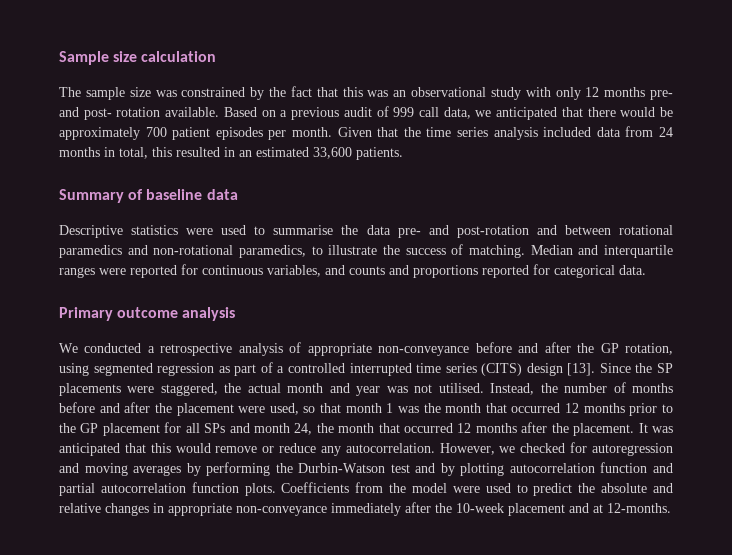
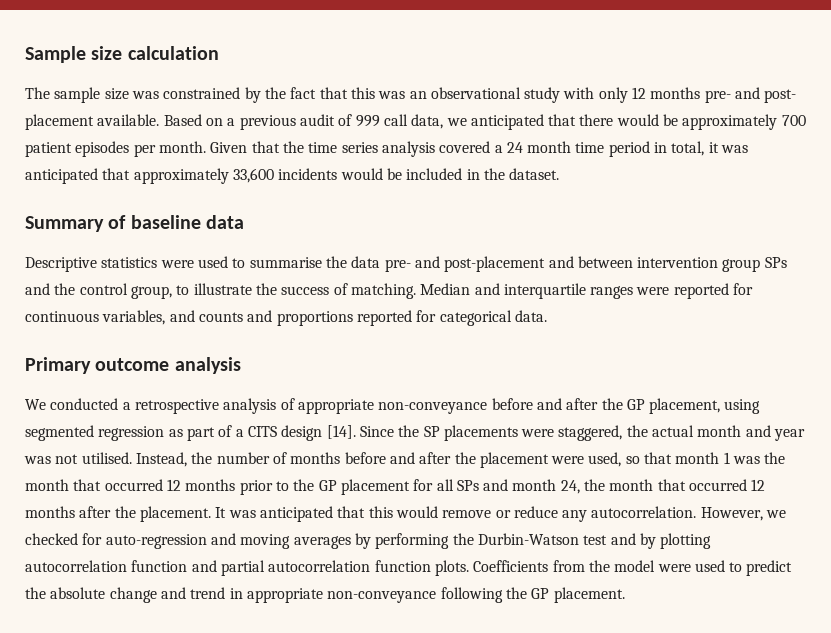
[116,107,161,117] rotation -> [25,114,94,130] placement
[543,126,674,137] [59,147,403,160] included data from 24 months in total, this resulted in an estimated 33,600 patients. -> [439,141,749,157] [25,168,560,184] covered a 24 month time period in total, it was anticipated that approximately 33,600 incidents would be included in the dataset.
[456,225,529,238] post-rotation -> [444,256,546,272] post-placement
[619,225,674,235] [59,245,306,258] rotational paramedics and non-rotational paramedics, -> [637,257,787,272] [25,283,172,299] intervention group SPs and the control group,
[624,343,673,355] rotation, -> [649,398,721,414] placement,
[287,363,596,376] controlled interrupted time series (CITS) design [13]. -> [247,425,356,441] CITS design [14].
[592,443,673,456] autoregression -> [105,534,207,549] auto-regression
[653,483,673,493] [59,502,671,516] and relative changes in appropriate non-conveyance immediately after the 10-week placement and at 12-months. -> [109,587,625,603] change and trend in appropriate non-conveyance following the GP placement.

